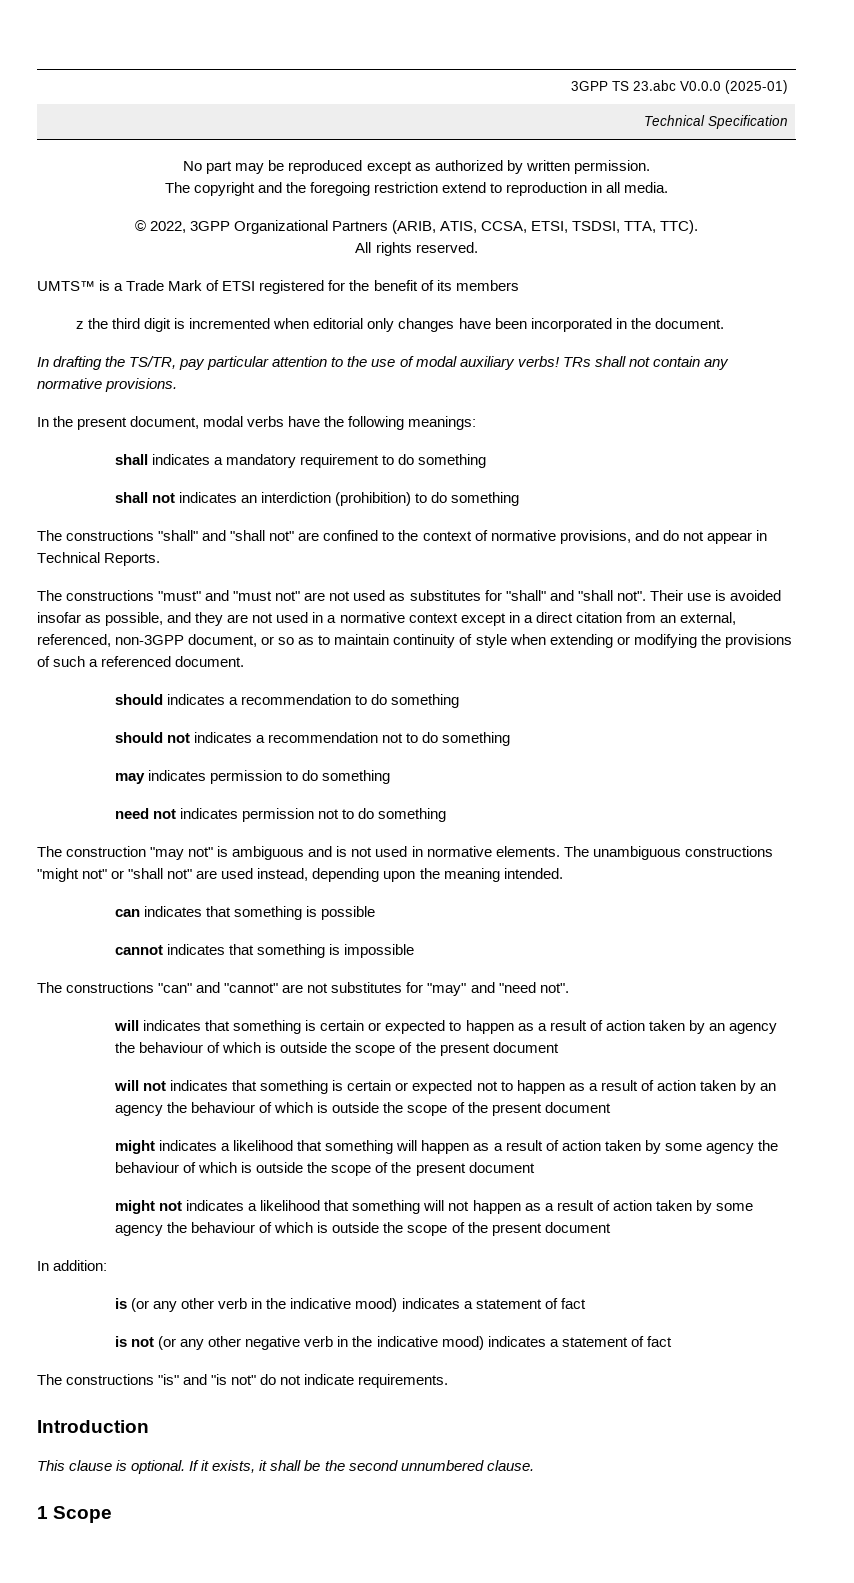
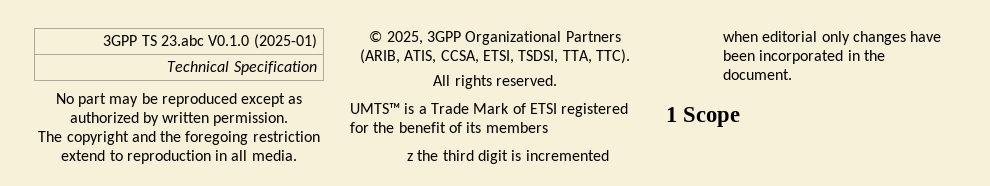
[679,81,721,91] V0.0.0 -> [208,35,250,46] V0.1.0
[149,221,186,233] 2022, -> [386,31,423,45] 2025,
[37,356,729,370] [37,378,178,392] [37,416,477,430] [115,454,487,468] [115,492,520,506] [37,530,767,544] [37,552,161,566] [37,590,781,601] [37,612,736,626] [37,634,792,648] [37,656,245,667] [115,694,460,708] [115,732,511,746] [115,770,391,784] [115,808,447,822] [37,846,773,860] [37,868,563,882] [115,906,376,920] [115,944,415,958] [37,982,569,996] [114,1020,777,1034] [115,1042,559,1056] [114,1080,777,1094] [115,1102,611,1116] [115,1140,778,1154] [115,1162,535,1176] [115,1200,753,1214] [115,1222,611,1236] [37,1260,108,1271] [115,1298,586,1312] [115,1336,672,1350] [37,1374,449,1388] [37,1420,149,1433] [37,1460,534,1474] // In drafting the TS/TR, pay particular attention to the use of modal auxiliary verbs! TRs shall not contain any normative provisions. // In the present document, modal verbs have the following meanings: // shall indicates a mandatory requirement to do something // shall not indicates an interdiction (prohibition) to do something // The constructions "shall" and "shall not" are confined to the context of normative provisions, and do not appear in Technical Reports. // The constructions "must" and "must not" are not used as substitutes for "shall" and "shall not". Their use is avoided insofar as possible, and they are not used in a normative context except in a direct citation from an external, referenced, non-3GPP document, or so as to maintain continuity of style when extending or modifying the provisions of such a referenced document. // should indicates a recommendation to do something // should not indicates a recommendation not to do something // may indicates permission to do something // need not indicates permission not to do something // The construction "may not" is ambiguous and is not used in normative elements. The unambiguous constructions "might not" or "shall not" are used instead, depending upon the meaning intended. // can indicates that something is possible // cannot indicates that something is impossible // The constructions "can" and "cannot" are not substitutes for "may" and "need not". // will indicates that something is certain or expected to happen as a result of action taken by an agency the behaviour of which is outside the scope of the present document // will not indicates that something is certain or expected not to happen as a result of action taken by an agency the behaviour of which is outside the scope of the present document // might indicates a likelihood that something will happen as a result of action taken by some agency the behaviour of which is outside the scope of the present document // might not indicates a likelihood that something will not happen as a result of action taken by some agency the behaviour of which is outside the scope of the present document // In addition: // is (or any other verb in the indicative mood) indicates a statement of fact // is not (or any other negative verb in the indicative mood) indicates a statement of fact // The constructions "is" and "is not" do not indicate requirements. // Introduction // This clause is optional. If it exists, it shall be the second unnumbered clause. -> (793, 74) none

